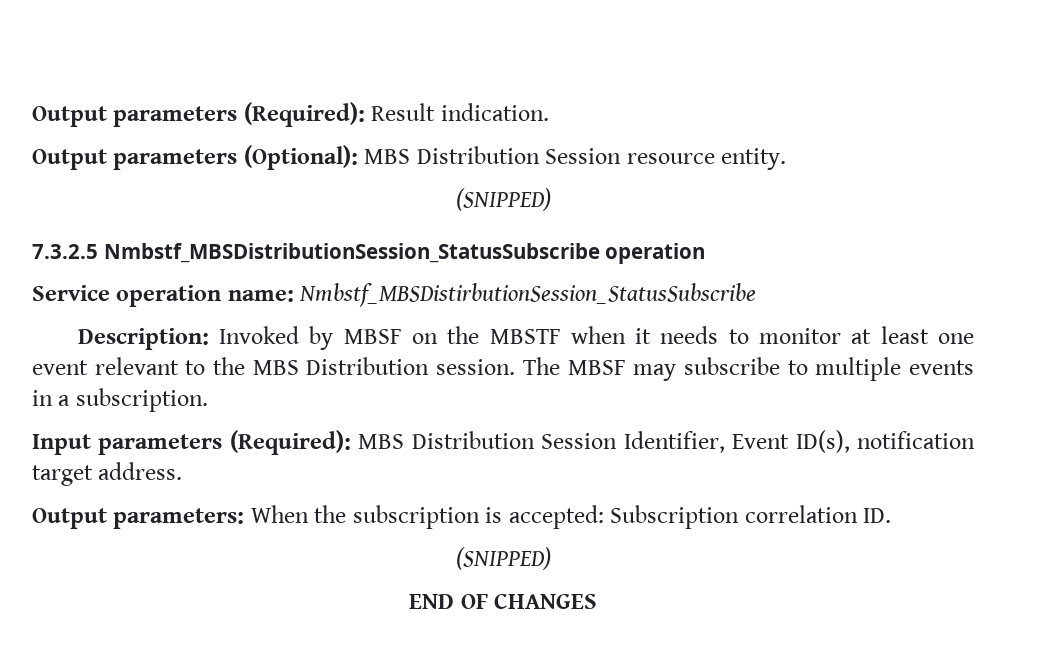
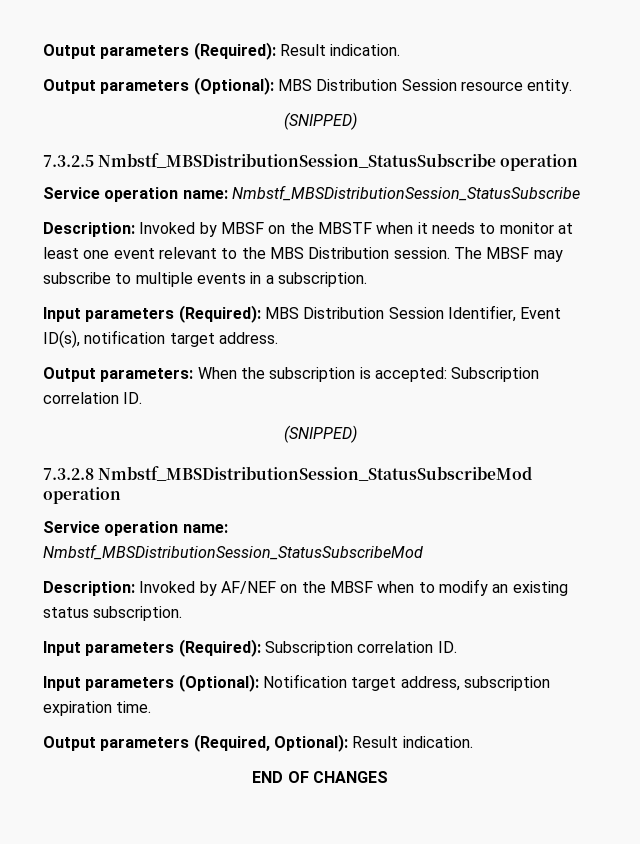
[299,283,757,307] Nmbstf_MBSDistirbutionSession_StatusSubscribe -> [231,185,580,201] Nmbstf_MBSDistributionSession_StatusSubscribe
(551, 558) none -> [43,466,533,481] [43,487,121,504] [43,521,228,536] [43,544,423,560] [43,579,568,596] [43,606,183,621] [43,639,457,657] [43,674,550,692] [43,701,152,716] [43,734,473,752] // 7.3.2.8 Nmbstf_MBSDistributionSession_StatusSubscribeMod operation // Service operation name: Nmbstf_MBSDistributionSession_StatusSubscribeMod // Description: Invoked by AF/NEF on the MBSF when to modify an existing status subscription. // Input parameters (Required): Subscription correlation ID. // Input parameters (Optional): Notification target address, subscription expiration time. // Output parameters (Required, Optional): Result indication.

